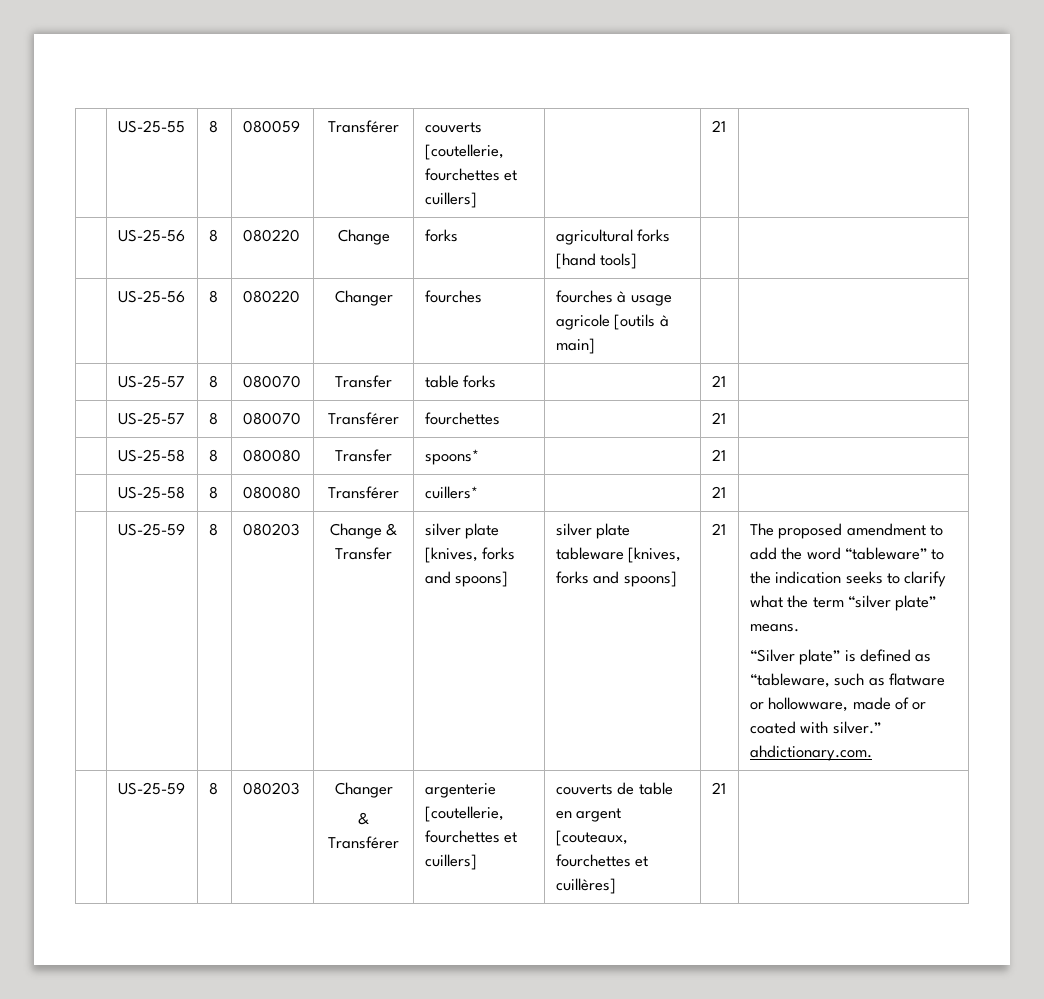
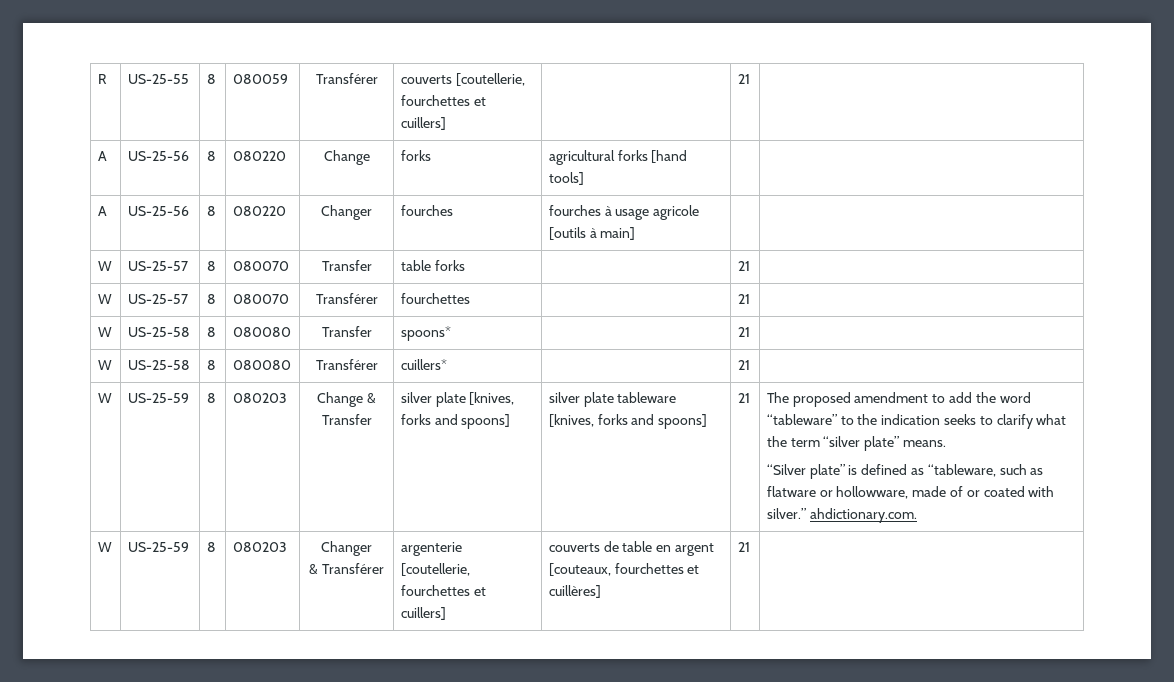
(117, 126) none -> [97,74,107,84] R
(726, 126) none -> [97,151,107,161] A
(638, 261) none -> [97,206,107,216] A
(595, 346) none -> [97,261,112,271] W
(726, 381) none -> [97,294,112,304] W
(726, 418) none -> [97,327,112,337] W
(726, 455) none -> [97,360,112,370] W
(726, 492) none -> [97,393,112,403] W
(872, 753) none -> [97,542,112,552] W

